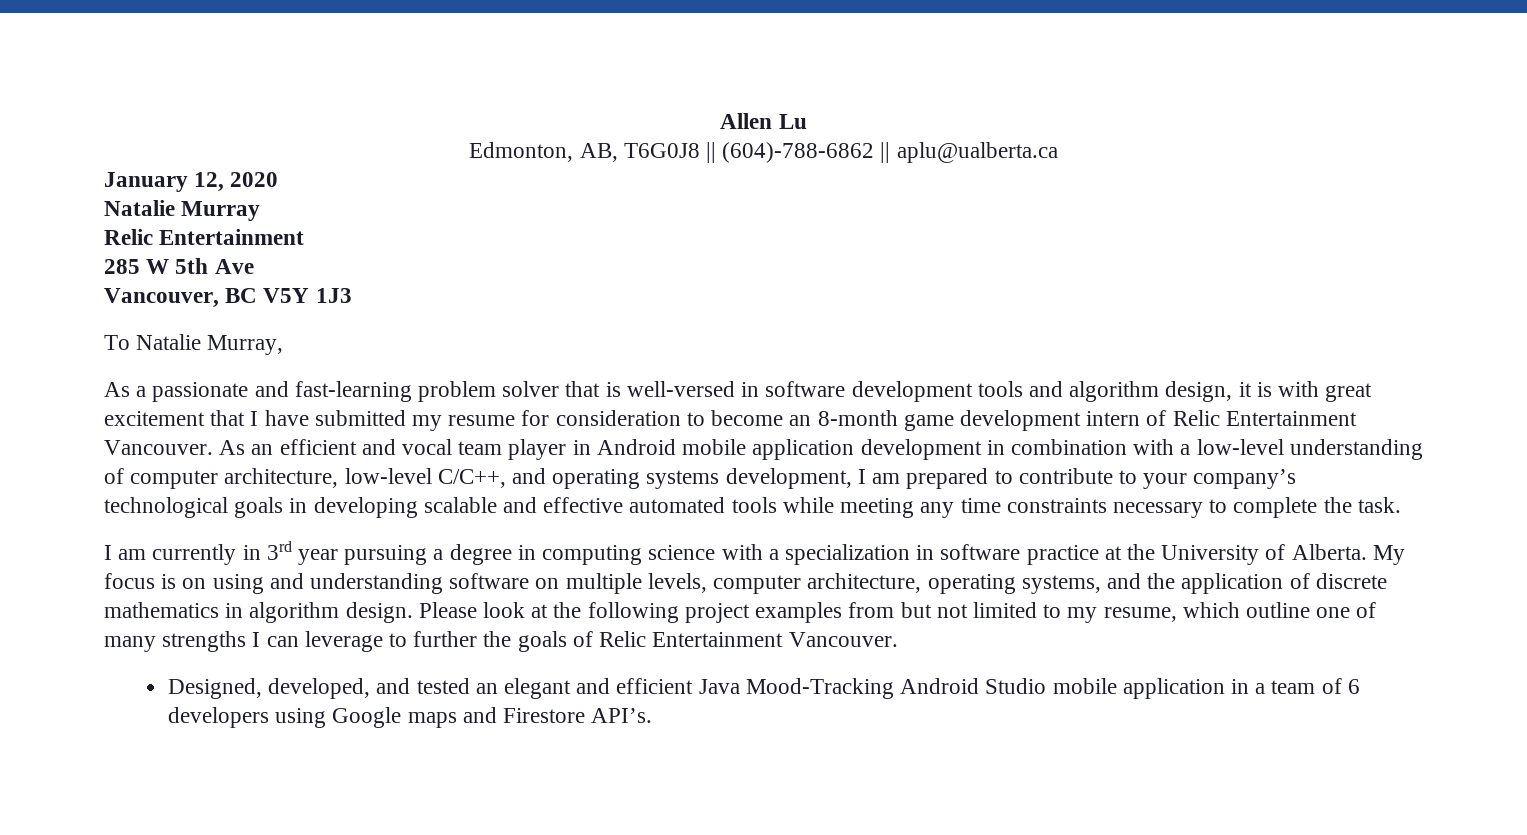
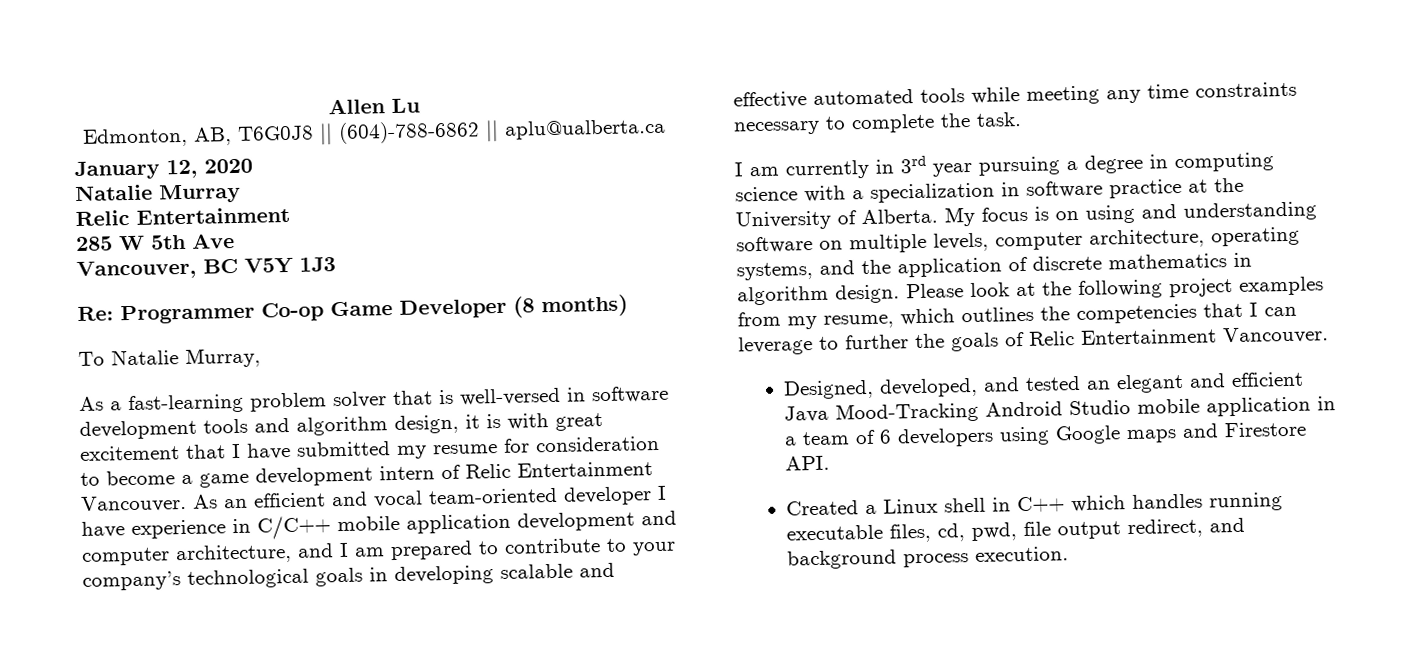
(352, 295) none -> [77,294,628,325] // Re: Programmer Co-op Game Developer (8 months)
[152,381,289,402] passionate and -> (122, 406) none
[789,410,898,426] an 8-month -> [181,474,193,485] a
[458,439,1423,460] [104,468,852,489] team player in Android mobile application development in combination with a low-level understanding of computer architecture, low-level C/C++, and operating systems development, -> [428,485,667,506] [81,510,677,540] [81,543,334,566] team-oriented developer I have experience in C/C++ mobile application development and computer architecture, and
[900,602,1377,623] [104,631,247,652] but not limited to my resume, which outline one of many strengths -> [787,302,1243,330] my resume, which outlines the competencies that
[591,708,653,723] API’s. -> [785,455,831,471] [786,492,1284,516] [786,517,1246,543] [787,546,1070,570] API. // Created a Linux shell in C++ which handles running executable files, cd, pwd, file output redirect, and background process execution.

